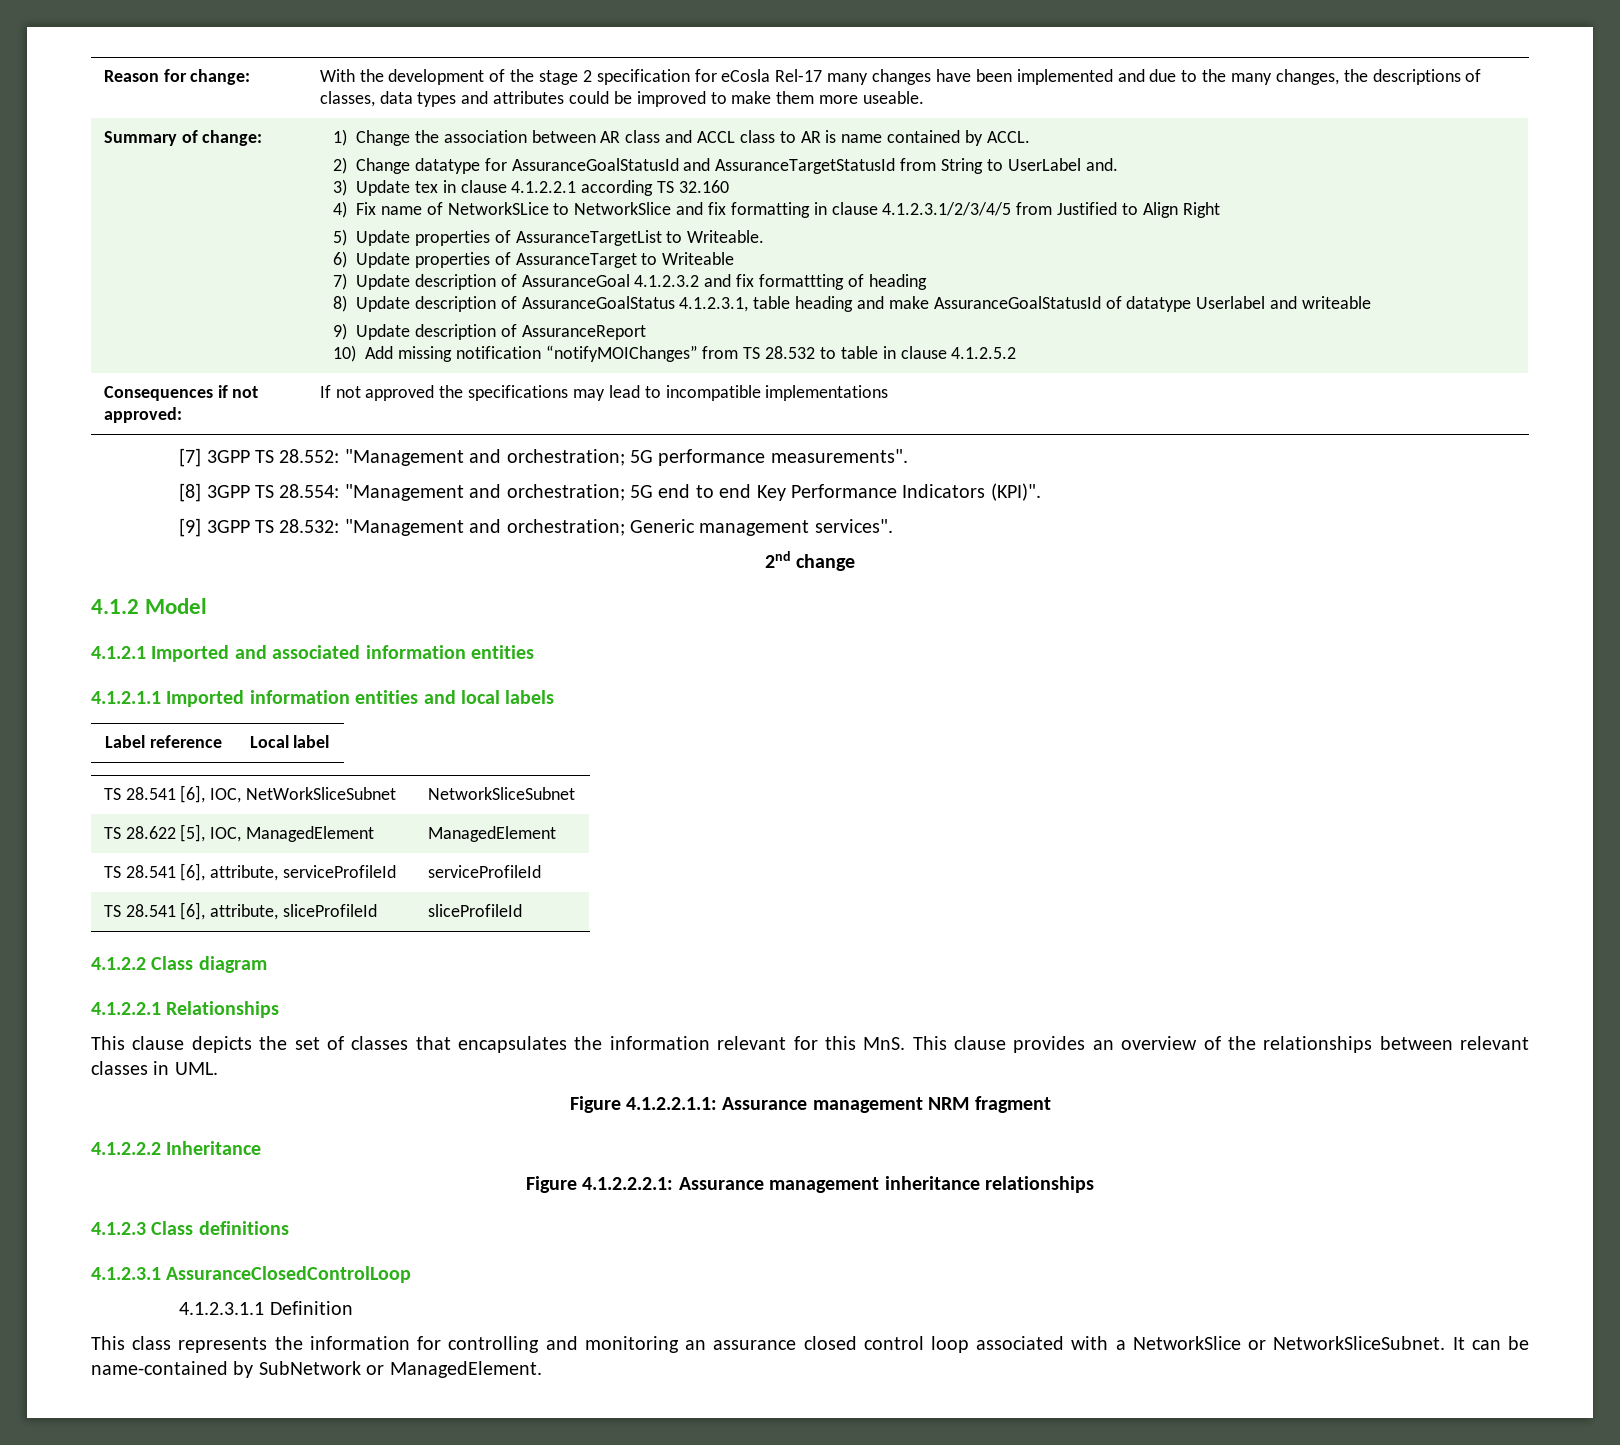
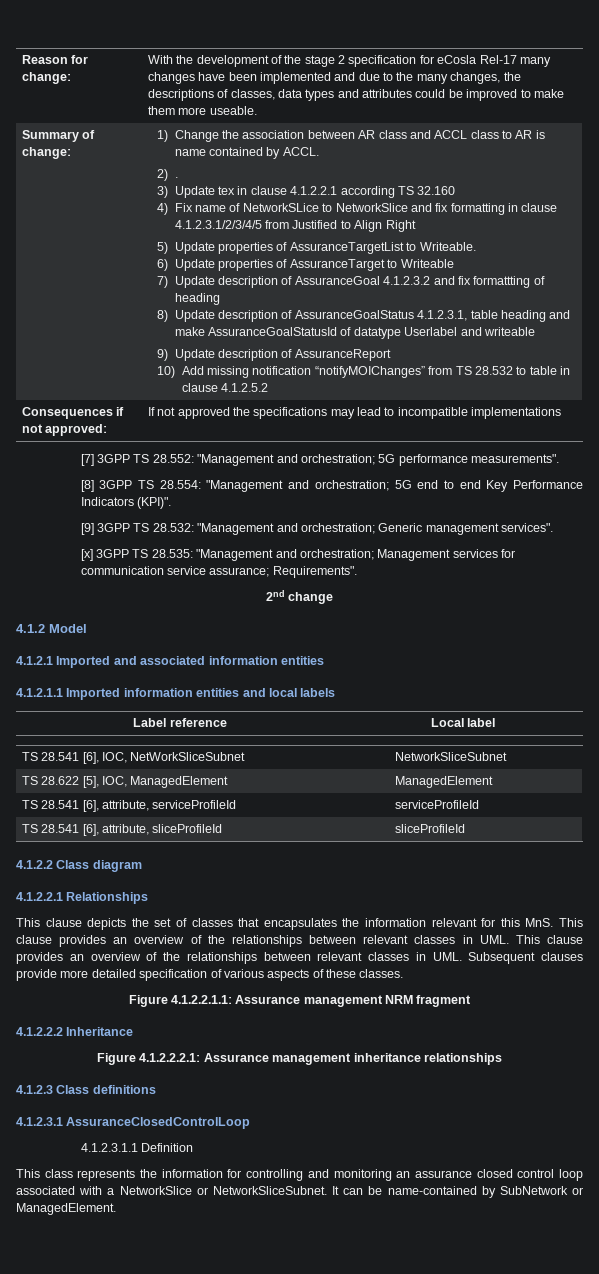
[355,158,1118,174] Change datatype for AssuranceGoalStatusId and AssuranceTargetStatusId from String to UserLabel and. -> [174,177,178,178] .
(893, 526) none -> [80,549,516,561] [80,566,357,578] // [x] 3GPP TS 28.535: "Management and orchestration; Management services for communication service assurance; Requirements".
(218, 1068) none -> [515,935,583,944] [16,952,583,964] [16,969,404,981] This clause provides an overview of the relationships between relevant classes in UML. Subsequent clauses provide more detailed specification of various aspects of these classes.

